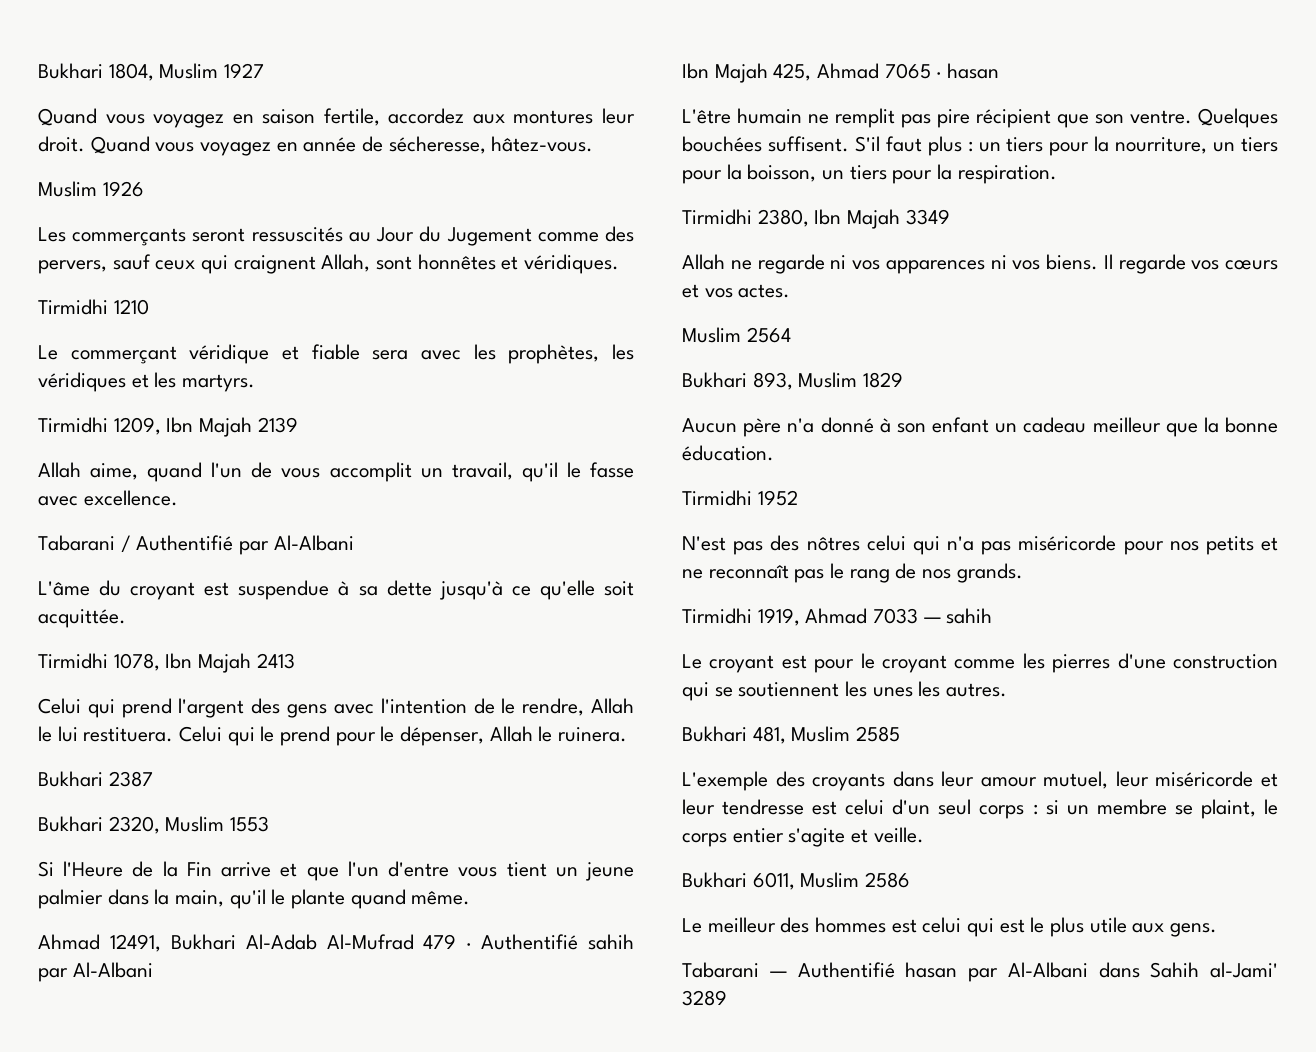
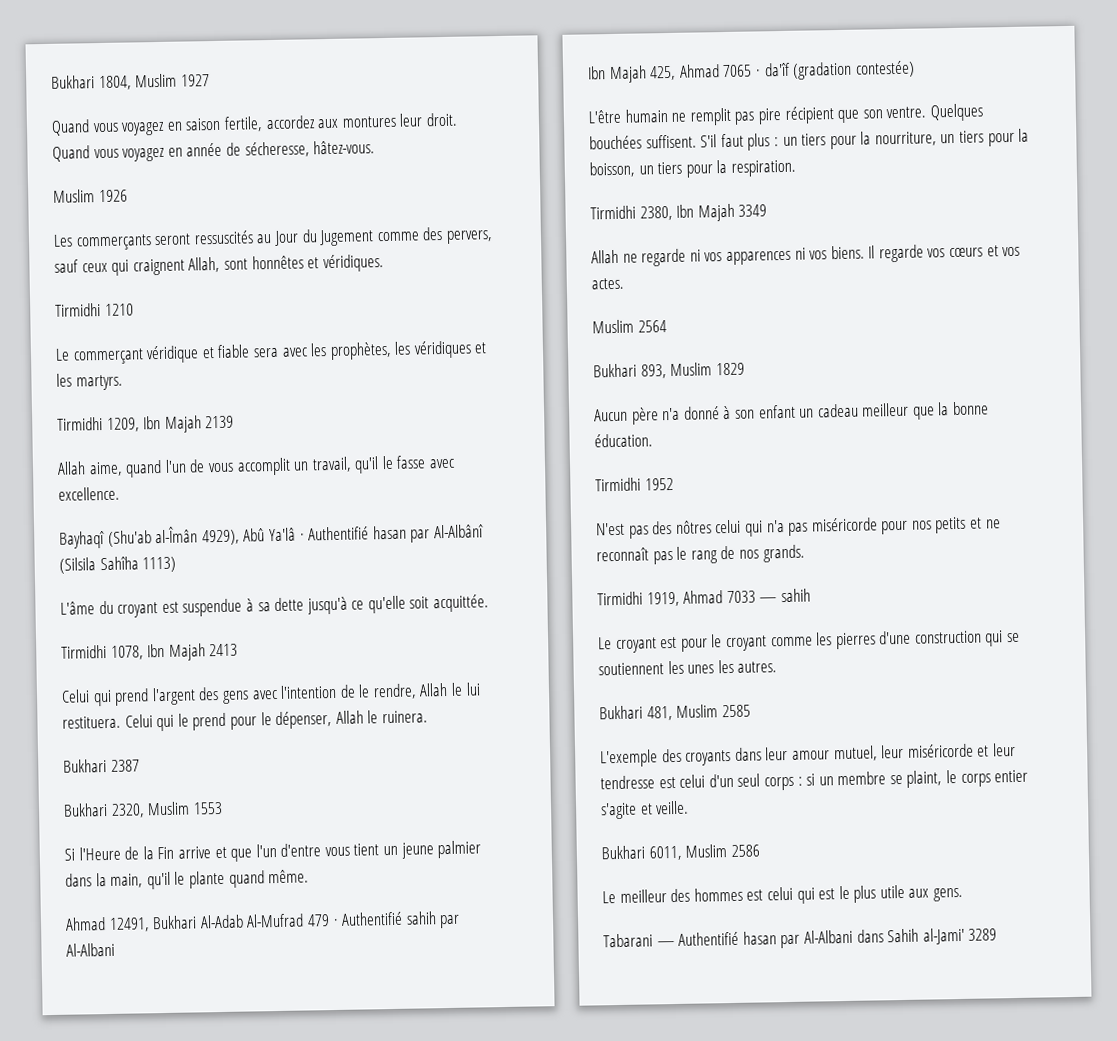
[38,535,354,555] Tabarani / Authentifié par Al-Albani -> [59,524,484,549] [59,556,177,574] Bayhaqî (Shu'ab al-Îmân 4929), Abû Ya'lâ · Authentifié hasan par Al-Albânî (Silsila Sahîha 1113)
[947,63,1000,79] hasan -> [763,60,915,80] da'îf (gradation contestée)

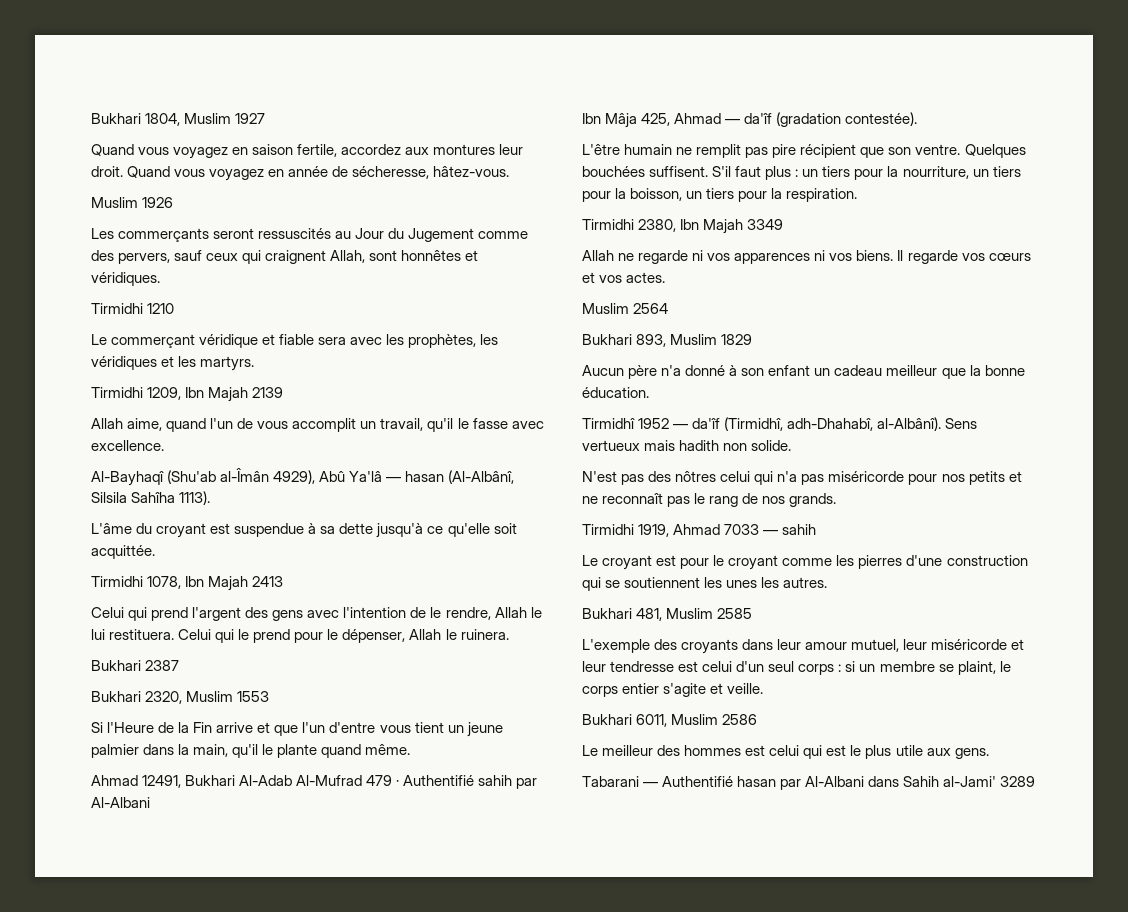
[59,531,105,549] Bayhaqî -> [91,471,164,486] Al-Bayhaqî
[299,524,484,543] [59,556,177,574] · Authentifié hasan par Al-Albânî (Silsila Sahîha 1113) -> [386,470,515,484] [91,491,211,505] — hasan (Al-Albânî, Silsila Sahîha 1113).
[608,65,647,84] Majah -> [605,113,638,128] Mâja
[722,64,761,78] 7065 · -> [725,119,741,124] —
[854,60,915,78] contestée) -> [845,112,918,126] contestée).
[595,477,641,492] Tirmidhi -> [582,418,635,429] Tirmidhî
(674, 484) none -> [673,417,978,431] [582,440,792,451] — da'îf (Tirmidhî, adh-Dhahabî, al-Albânî). Sens vertueux mais hadith non solide.

